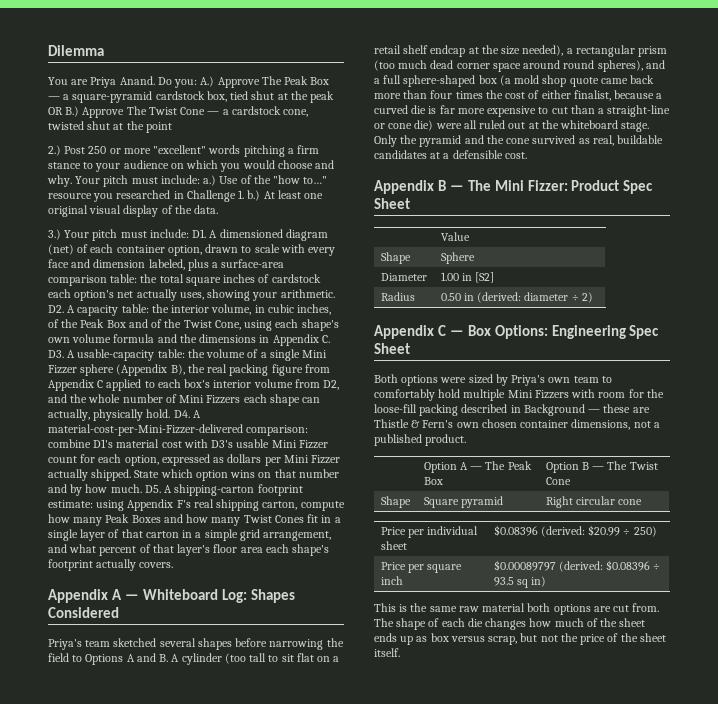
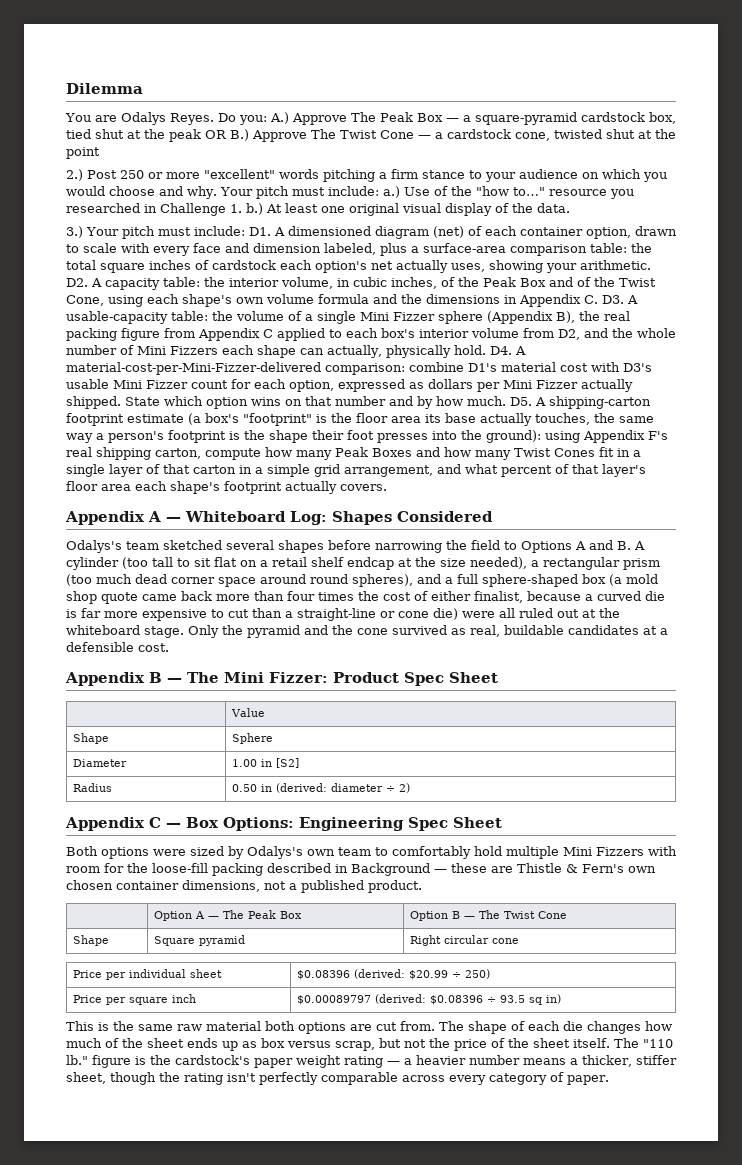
[90,76,155,88] Priya Anand. -> [120,112,214,125] Odalys Reyes.
[48,500,93,508] estimate: -> [127,413,654,426] [66,430,541,443] estimate (a box's "footprint" is the floor area its base actually touches, the same way a person's footprint is the shape their foot presses into the ground):
[48,639,82,650] Priya's -> [66,540,122,553] Odalys's
[511,375,546,386] Priya's -> [247,846,303,859] Odalys's
(400, 652) none -> [614,1038,673,1048] [66,1055,677,1068] [66,1072,609,1085] The "110 lb." figure is the cardstock's paper weight rating — a heavier number means a thicker, stiffer sheet, though the rating isn't perfectly comparable across every category of paper.

